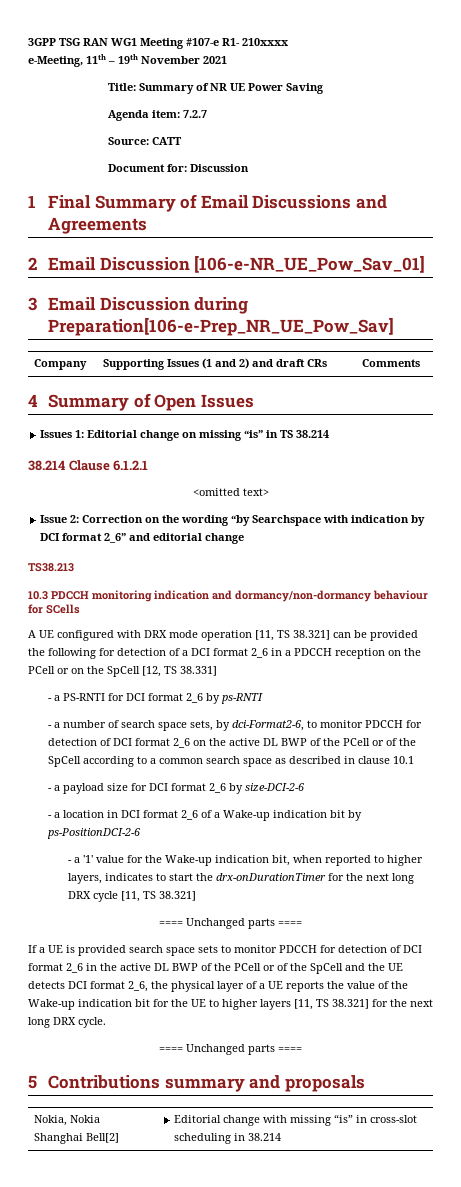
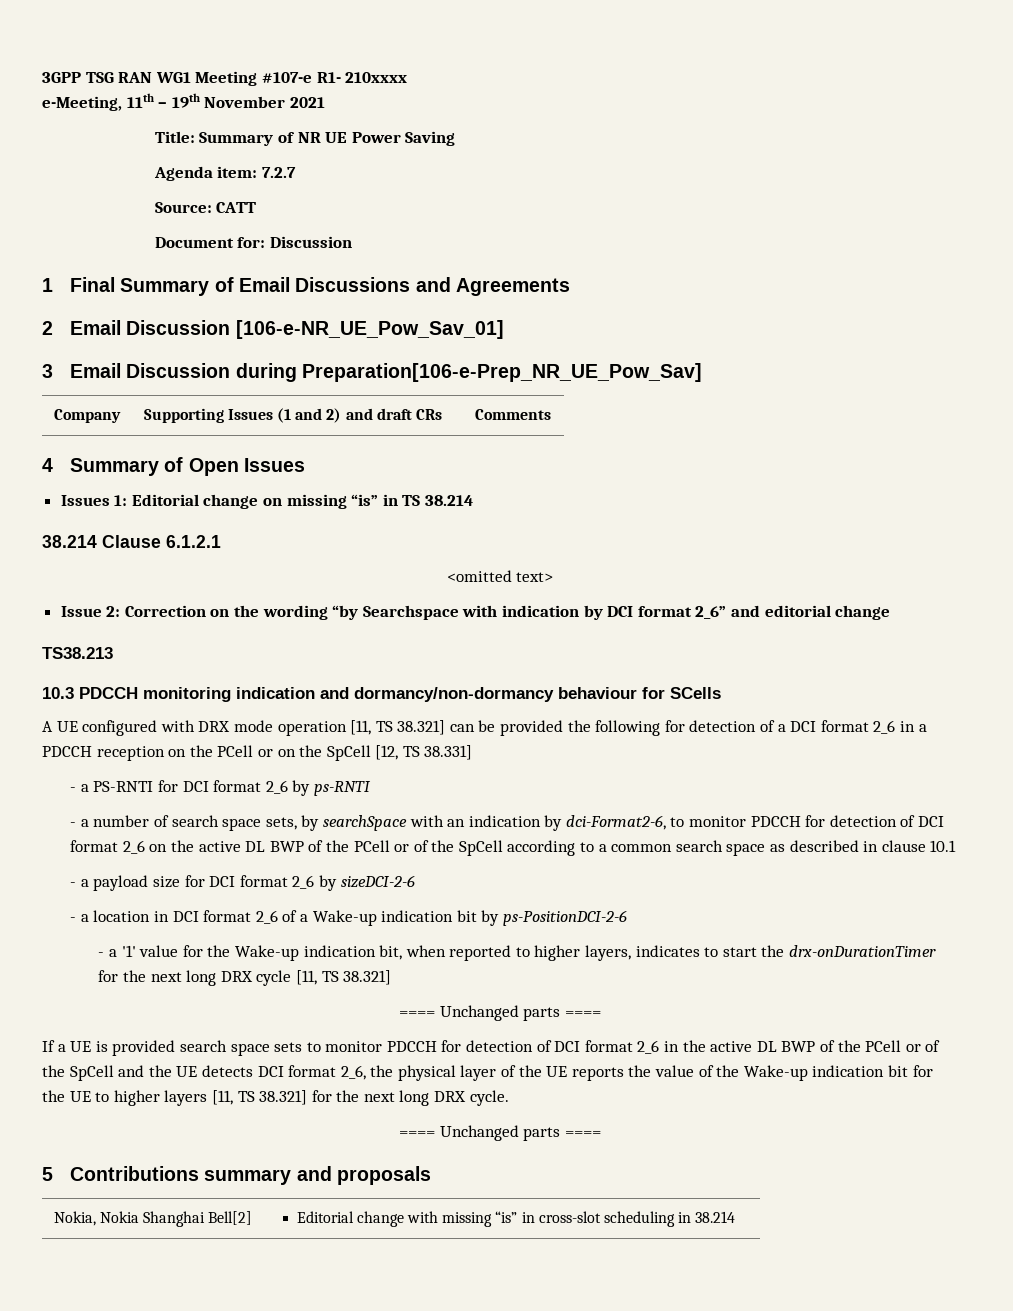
(231, 725) none -> [322,815,563,831] searchSpace with an indication by
[245,783,306,791] size-DCI-2-6 -> [340,875,415,888] sizeDCI-2-6
[259,983,265,989] a -> [518,1065,542,1077] the

